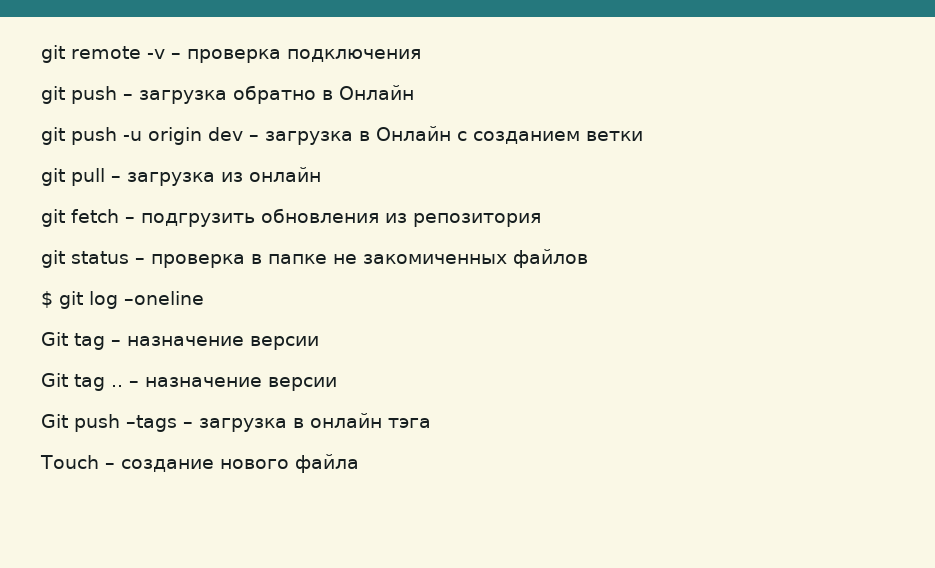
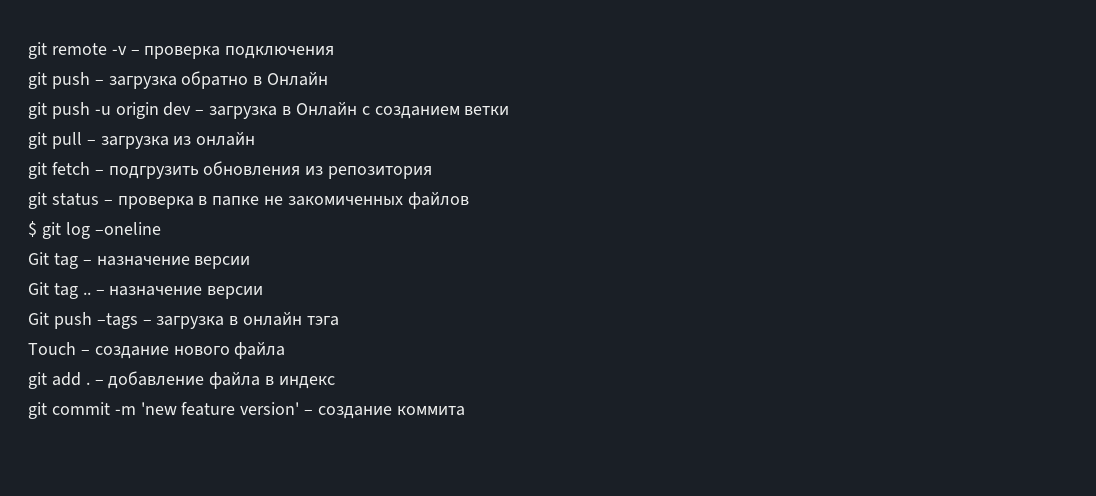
(359, 463) none -> [28,371,336,389] [28,402,465,419] // git add . – добавление файла в индекс // git commit -m 'new feature version' – создание коммита

